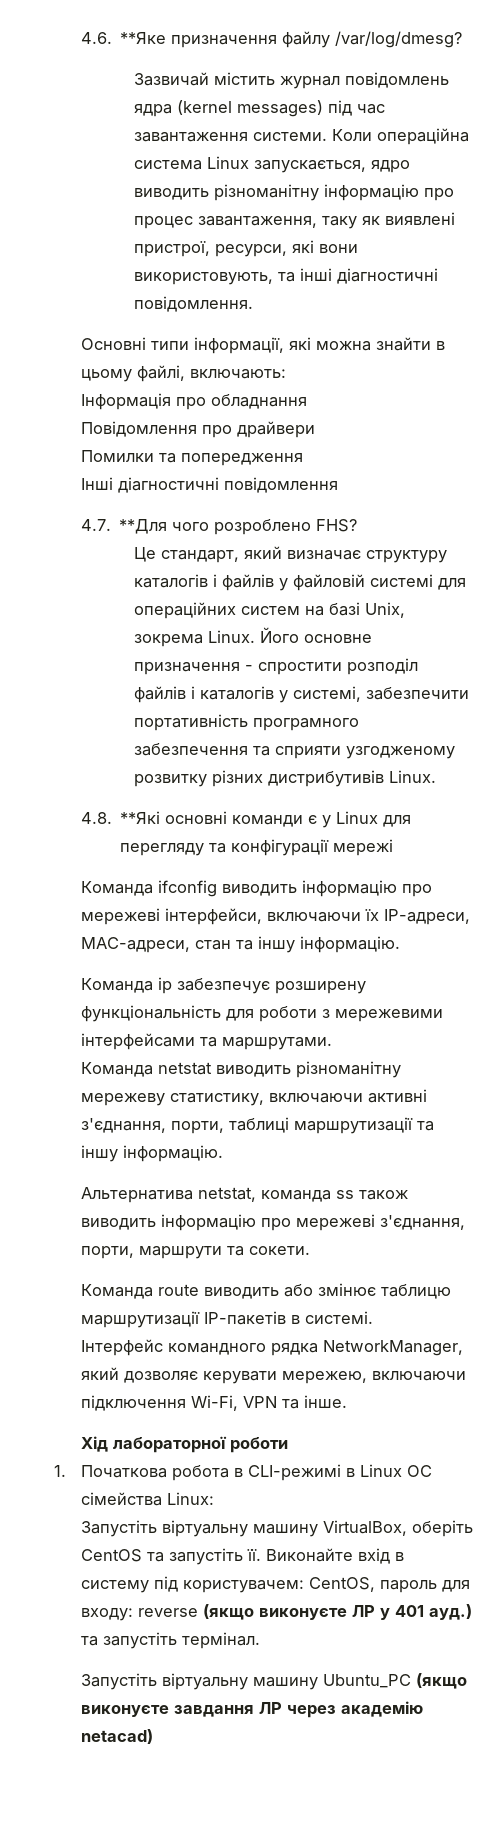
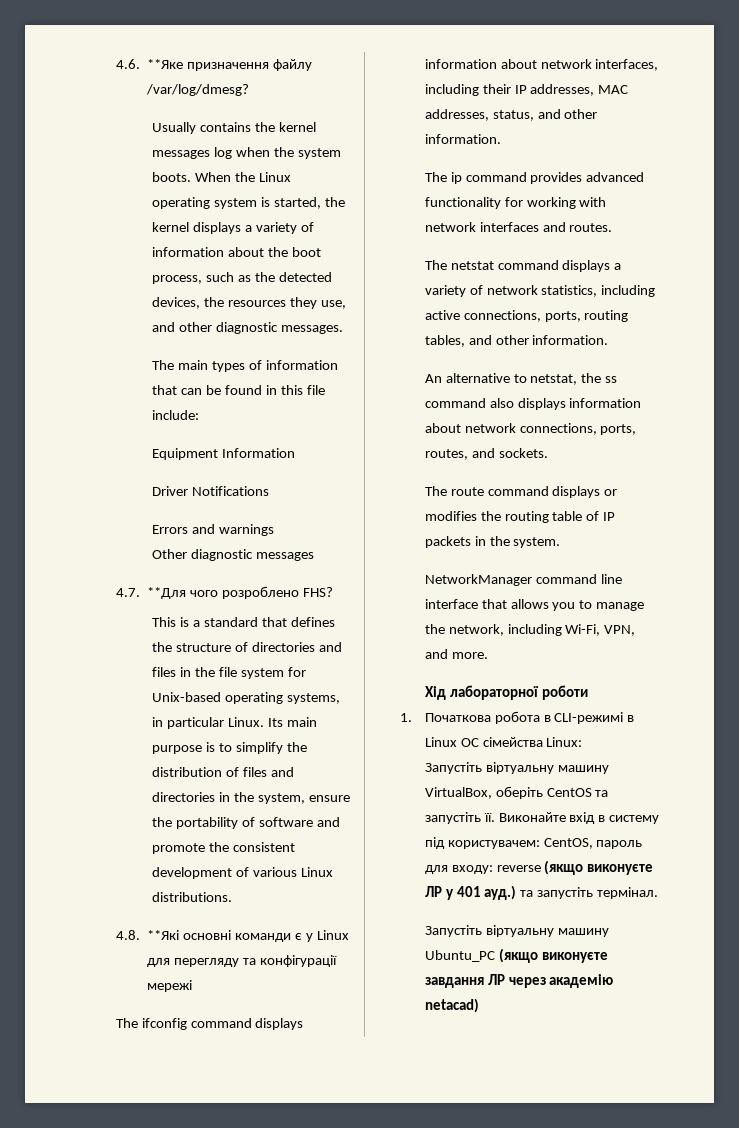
[134,72,450,89] [134,100,386,117] [134,128,470,145] [134,156,411,173] [134,184,455,201] [134,212,456,229] [134,240,359,257] [134,268,439,285] [134,296,254,312] [80,337,445,354] [80,365,286,382] [80,393,307,410] [80,421,315,438] [80,450,303,466] [80,477,338,493] Зазвичай містить журнал повідомлень ядра (kernel messages) під час завантаження системи. Коли операційна система Linux запускається, ядро виводить різноманітну інформацію про процес завантаження, таку як виявлені пристрої, ресурси, які вони використовують, та інші діагностичні повідомлення. // Основні типи інформації, які можна знайти в цьому файлі, включають: // Інформація про обладнання // Повідомлення про драйвери // Помилки та попередження // Інші діагностичні повідомлення -> [152,122,316,134] [152,147,341,159] [152,172,291,182] [152,197,345,209] [152,222,314,234] [152,247,321,257] [152,272,332,284] [152,297,346,309] [152,322,343,334] [152,360,338,372] [152,385,325,395] [152,410,200,420] [152,448,296,460] [152,486,270,496] [152,524,275,536] [152,549,315,561] Usually contains the kernel messages log when the system boots. When the Linux operating system is started, the kernel displays a variety of information about the boot process, such as the detected devices, the resources they use, and other diagnostic messages. // The main types of information that can be found in this file include: // Equipment Information // Driver Notifications // Errors and warnings // Other diagnostic messages
[134,546,448,563] [134,574,467,591] [134,602,406,619] [134,627,373,647] [134,658,419,675] [134,686,470,703] [134,714,360,731] [134,743,456,759] [134,770,437,787] Це стандарт, який визначає структуру каталогів і файлів у файловій системі для операційних систем на базі Unix, зокрема Linux. Його основне призначення - спростити розподіл файлів і каталогів у системі, забезпечити портативність програмного забезпечення та сприяти узгодженому розвитку різних дистрибутивів Linux. -> [152,617,335,627] [152,642,342,652] [152,667,306,679] [152,692,341,704] [152,717,317,729] [152,742,307,754] [152,767,294,777] [152,792,350,804] [152,817,340,829] [152,842,296,854] [152,867,333,879] [152,892,233,902] This is a standard that defines the structure of directories and files in the file system for Unix-based operating systems, in particular Linux. Its main purpose is to simplify the distribution of files and directories in the system, ensure the portability of software and promote the consistent development of various Linux distributions.
[80,880,432,897] [80,908,470,925] [80,936,400,953] [80,977,366,994] [80,1005,443,1022] [80,1033,332,1050] [80,1061,401,1078] [80,1089,427,1106] [80,1117,434,1134] [80,1145,223,1162] [80,1187,408,1203] [80,1214,465,1231] [80,1246,310,1259] [80,1283,451,1299] [80,1311,373,1328] [80,1339,463,1356] [80,1367,466,1384] [80,1395,347,1411] Команда ifconfig виводить інформацію про мережеві інтерфейси, включаючи їх IP-адреси, MAC-адреси, стан та іншу інформацію. // Команда ip забезпечує розширену функціональність для роботи з мережевими інтерфейсами та маршрутами. // Команда netstat виводить різноманітну мережеву статистику, включаючи активні з'єднання, порти, таблиці маршрутизації та іншу інформацію. // Альтернатива netstat, команда ss також виводить інформацію про мережеві з'єднання, порти, маршрути та сокети. // Команда route виводить або змінює таблицю маршрутизації IP-пакетів в системі. // Інтерфейс командного рядка NetworkManager, який дозволяє керувати мережею, включаючи підключення Wi-Fi, VPN та інше. -> [115,1018,304,1030] [424,59,659,71] [424,84,629,96] [424,109,598,121] [424,134,501,144] [424,172,645,184] [424,197,607,209] [424,222,613,232] [424,260,622,272] [424,285,656,297] [424,310,629,322] [424,335,609,347] [424,373,618,385] [424,398,642,410] [424,423,637,435] [424,448,548,460] [424,486,618,498] [424,511,616,523] [424,536,561,548] [424,574,622,586] [424,599,645,611] [424,624,636,636] [424,649,488,659] The ifconfig command displays information about network interfaces, including their IP addresses, MAC addresses, status, and other information. // The ip command provides advanced functionality for working with network interfaces and routes. // The netstat command displays a variety of network statistics, including active connections, ports, routing tables, and other information. // An alternative to netstat, the ss command also displays information about network connections, ports, routes, and sockets. // The route command displays or modifies the routing table of IP packets in the system. // NetworkManager command line interface that allows you to manage the network, including Wi-Fi, VPN, and more.

